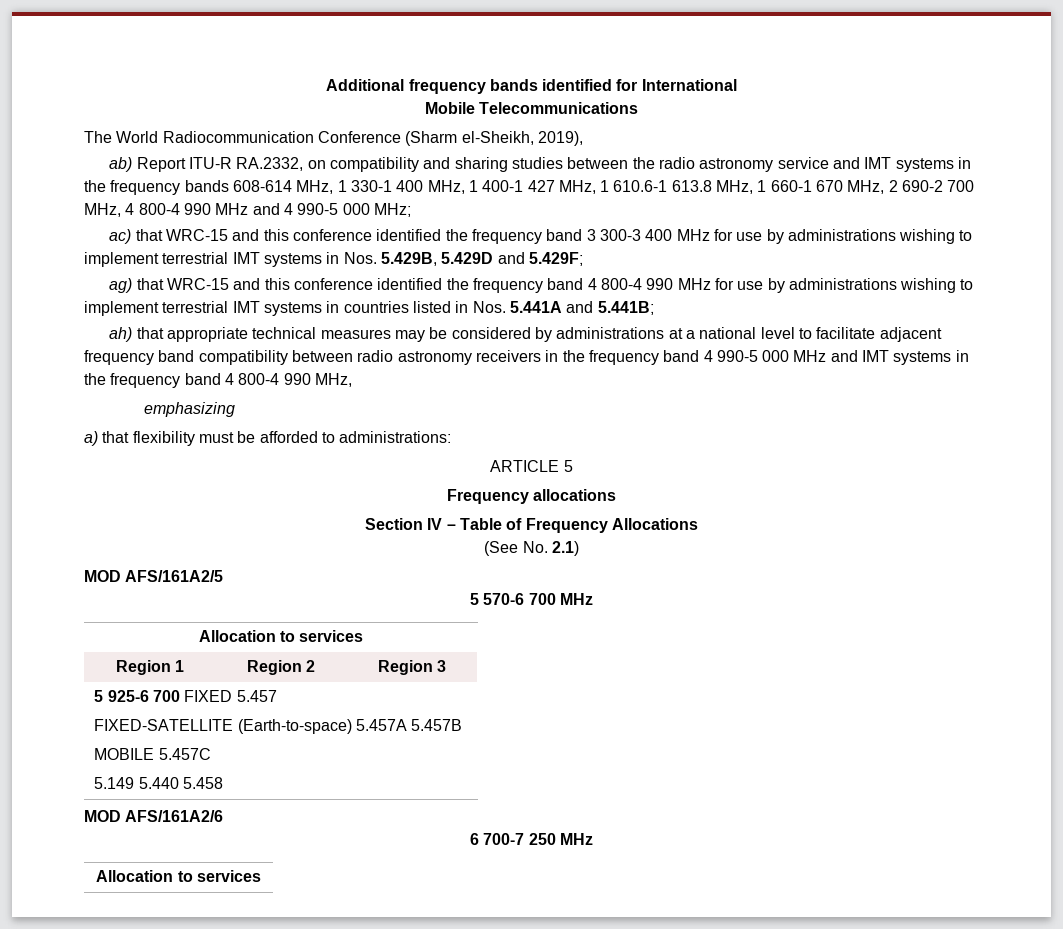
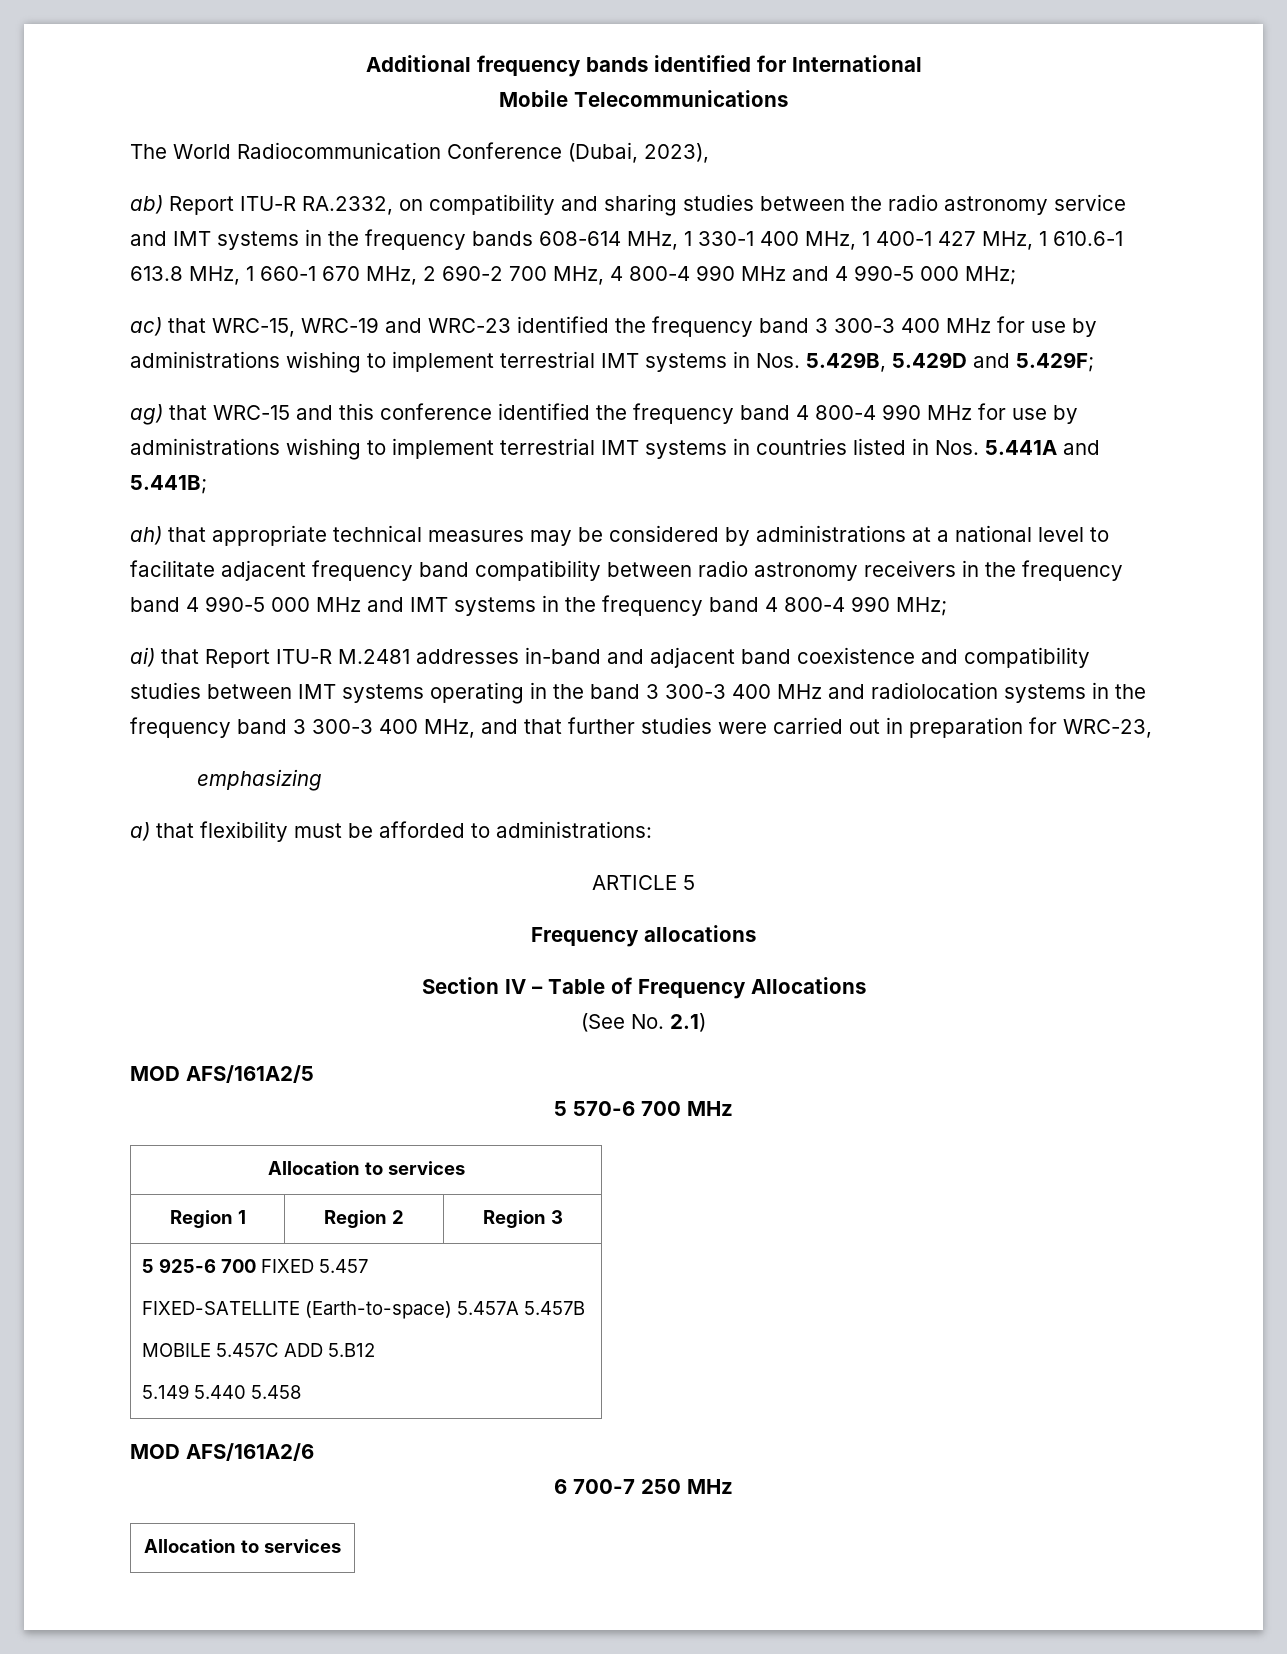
[405,131,583,146] (Sharm el-Sheikh, 2019), -> [568,142,709,163] (Dubai, 2023),
[166,229,372,241] WRC-15 and this conference -> [212,317,511,337] WRC-15, WRC-19 and WRC-23
[314,373,352,387] MHz, -> [896,597,947,616] [130,647,1090,668] [130,682,1146,704] [130,717,1152,738] MHz; // ai) that Report ITU-R M.2481 addresses in-band and adjacent band coexistence and compatibility studies between IMT systems operating in the band 3 300-3 400 MHz and radiolocation systems in the frequency band 3 300-3 400 MHz, and that further studies were carried out in preparation for WRC-23,
(211, 754) none -> [283,1343,375,1357] ADD 5.B12

